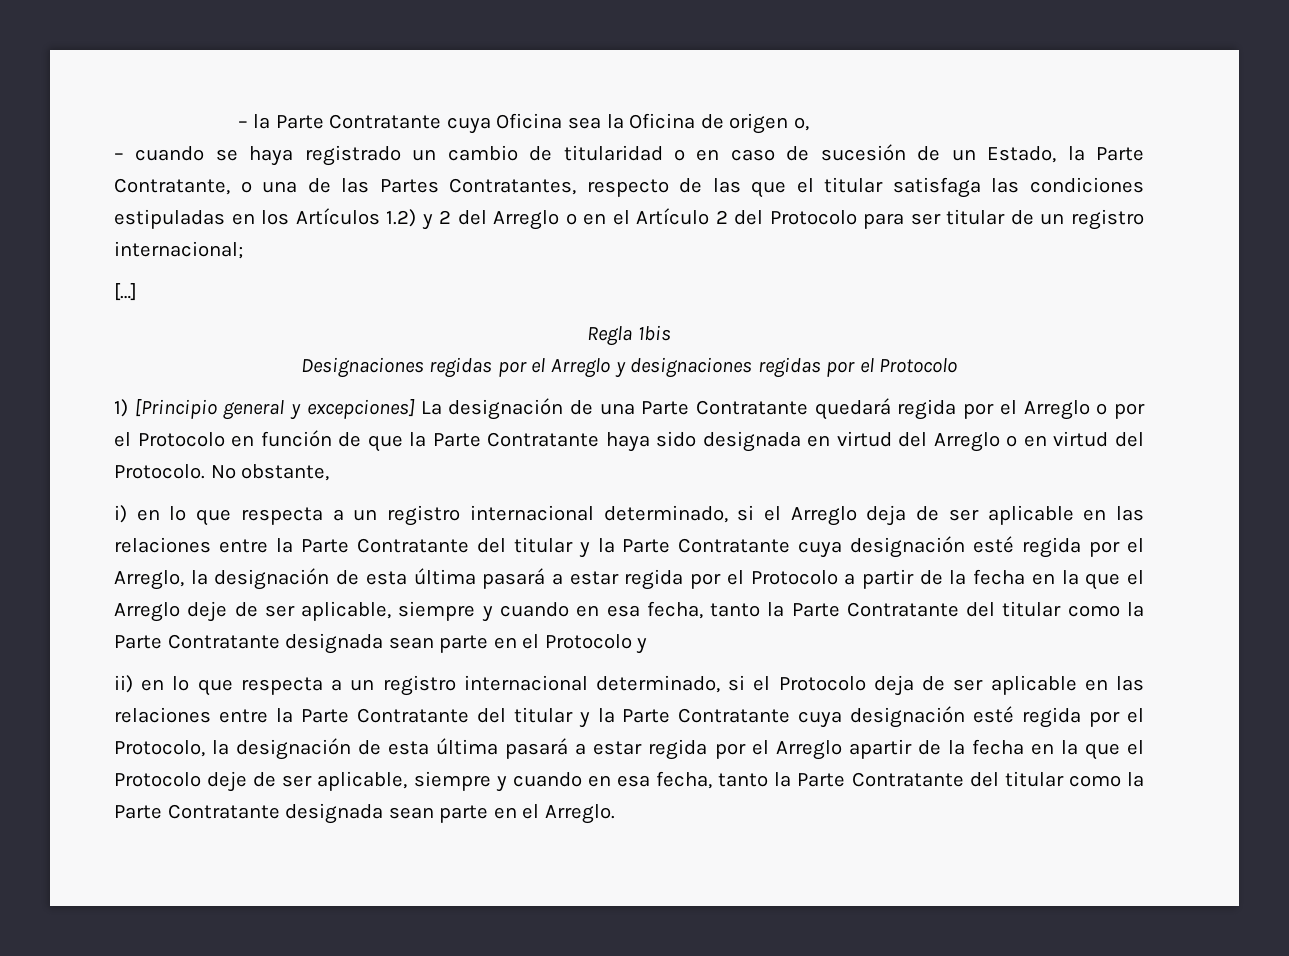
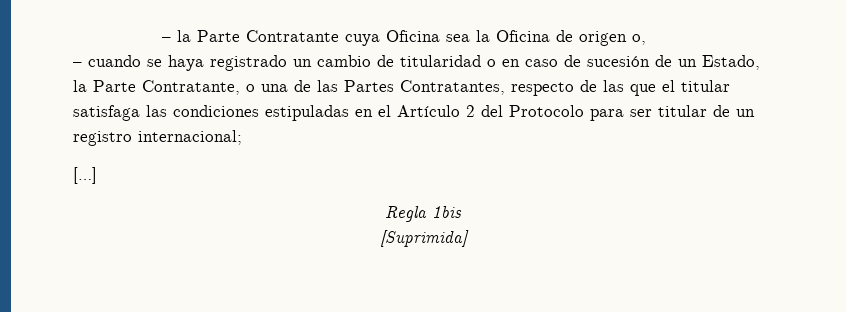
[261,208,607,230] los Artículos 1.2) y 2 del Arreglo o en -> (373, 113) none
[300,357,958,378] [114,398,1146,420] [114,430,1144,452] [114,464,330,481] [114,505,1144,526] [114,536,1144,558] [114,568,1144,590] [114,601,1145,622] [114,633,648,654] [114,675,1144,696] [114,706,1144,728] [114,738,1144,760] [114,771,1144,792] [114,803,615,824] Designaciones regidas por el Arreglo y designaciones regidas por el Protocolo // 1) [Principio general y excepciones] La designación de una Parte Contratante quedará regida por el Arreglo o por el Protocolo en función de que la Parte Contratante haya sido designada en virtud del Arreglo o en virtud del Protocolo. No obstante, // i) en lo que respecta a un registro internacional determinado, si el Arreglo deja de ser aplicable en las relaciones entre la Parte Contratante del titular y la Parte Contratante cuya designación esté regida por el Arreglo, la designación de esta última pasará a estar regida por el Protocolo a partir de la fecha en la que el Arreglo deje de ser aplicable, siempre y cuando en esa fecha, tanto la Parte Contratante del titular como la Parte Contratante designada sean parte en el Protocolo y // ii) en lo que respecta a un registro internacional determinado, si el Protocolo deja de ser aplicable en las relaciones entre la Parte Contratante del titular y la Parte Contratante cuya designación esté regida por el Protocolo, la designación de esta última pasará a estar regida por el Arreglo apartir de la fecha en la que el Protocolo deje de ser aplicable, siempre y cuando en esa fecha, tanto la Parte Contratante del titular como la Parte Contratante designada sean parte en el Arreglo. -> [379,230,469,247] [Suprimida]

